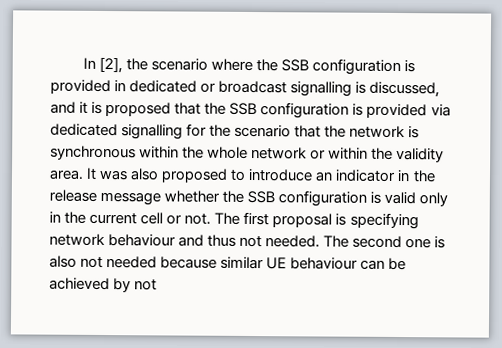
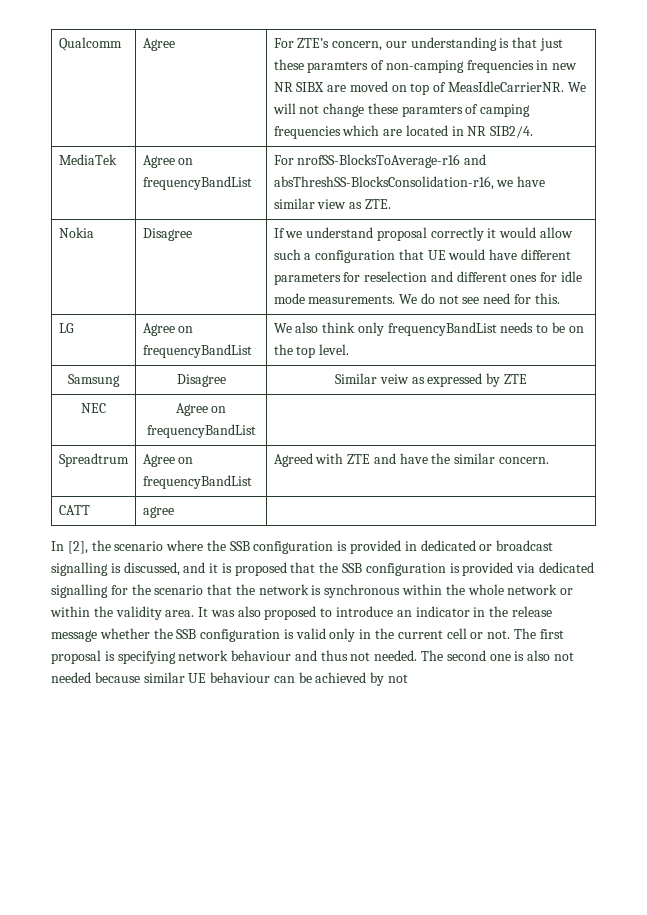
(82, 63) none -> [58,37,122,51] [142,38,175,51] [273,37,563,51] [273,59,578,73] [273,81,586,95] [272,103,531,117] [273,125,534,139] [58,154,117,165] [142,155,194,168] [142,176,252,190] [273,154,487,168] [273,176,546,190] [273,198,391,209] [58,227,94,238] [142,228,192,241] [273,227,573,241] [273,249,571,263] [273,271,582,285] [273,293,560,304] [58,323,74,333] [142,323,194,336] [142,344,252,358] [273,322,584,336] [273,344,350,358] [68,374,120,387] [176,374,226,387] [335,373,527,387] [81,403,106,413] [175,403,227,416] [146,424,256,438] [58,453,129,467] [142,454,194,467] [142,475,252,489] [273,453,549,467] [58,505,90,515] [142,506,174,518] Qualcomm | Agree | For ZTE’s concern, our understanding is that just these paramters of non-camping frequencies in new NR SIBX are moved on top of MeasIdleCarrierNR. We will not change these paramters of camping frequencies which are located in NR SIB2/4. // MediaTek | Agree on frequencyBandList | For nrofSS-BlocksToAverage-r16 and absThreshSS-BlocksConsolidation-r16, we have similar view as ZTE. // Nokia | Disagree | If we understand proposal correctly it would allow such a configuration that UE would have different parameters for reselection and different ones for idle mode measurements. We do not see need for this. // LG | Agree on frequencyBandList | We also think only frequencyBandList needs to be on the top level. // Samsung | Disagree | Similar veiw as expressed by ZTE // NEC | Agree on frequencyBandList | // Spreadtrum | Agree on frequencyBandList | Agreed with ZTE and have the similar concern. // CATT | agree | //

